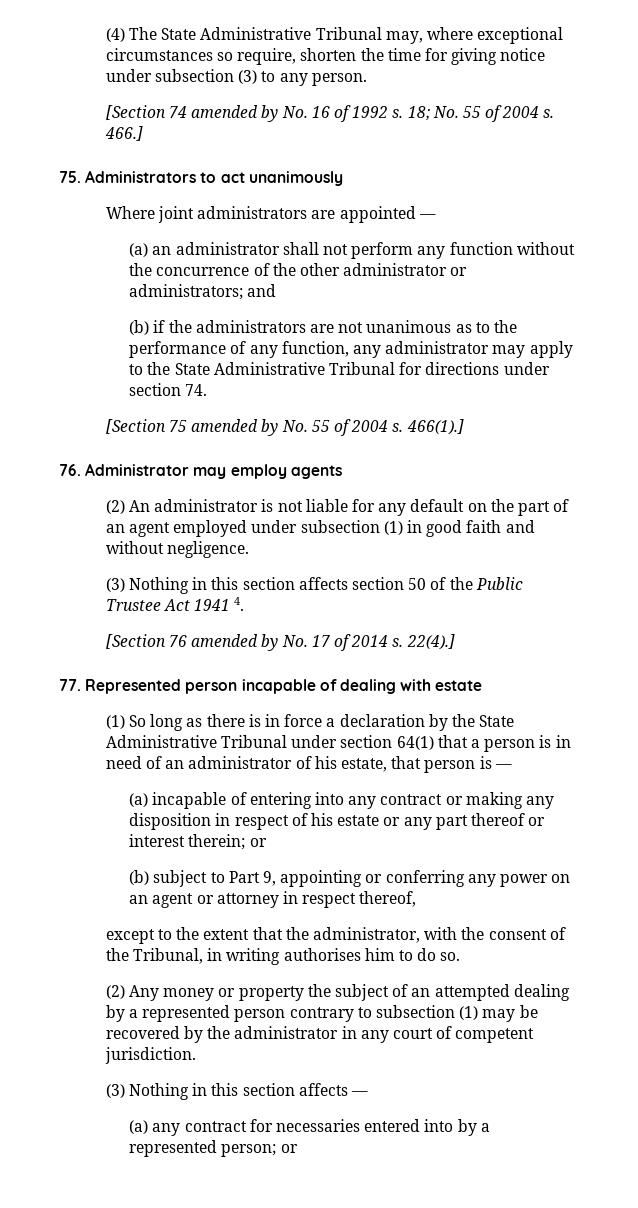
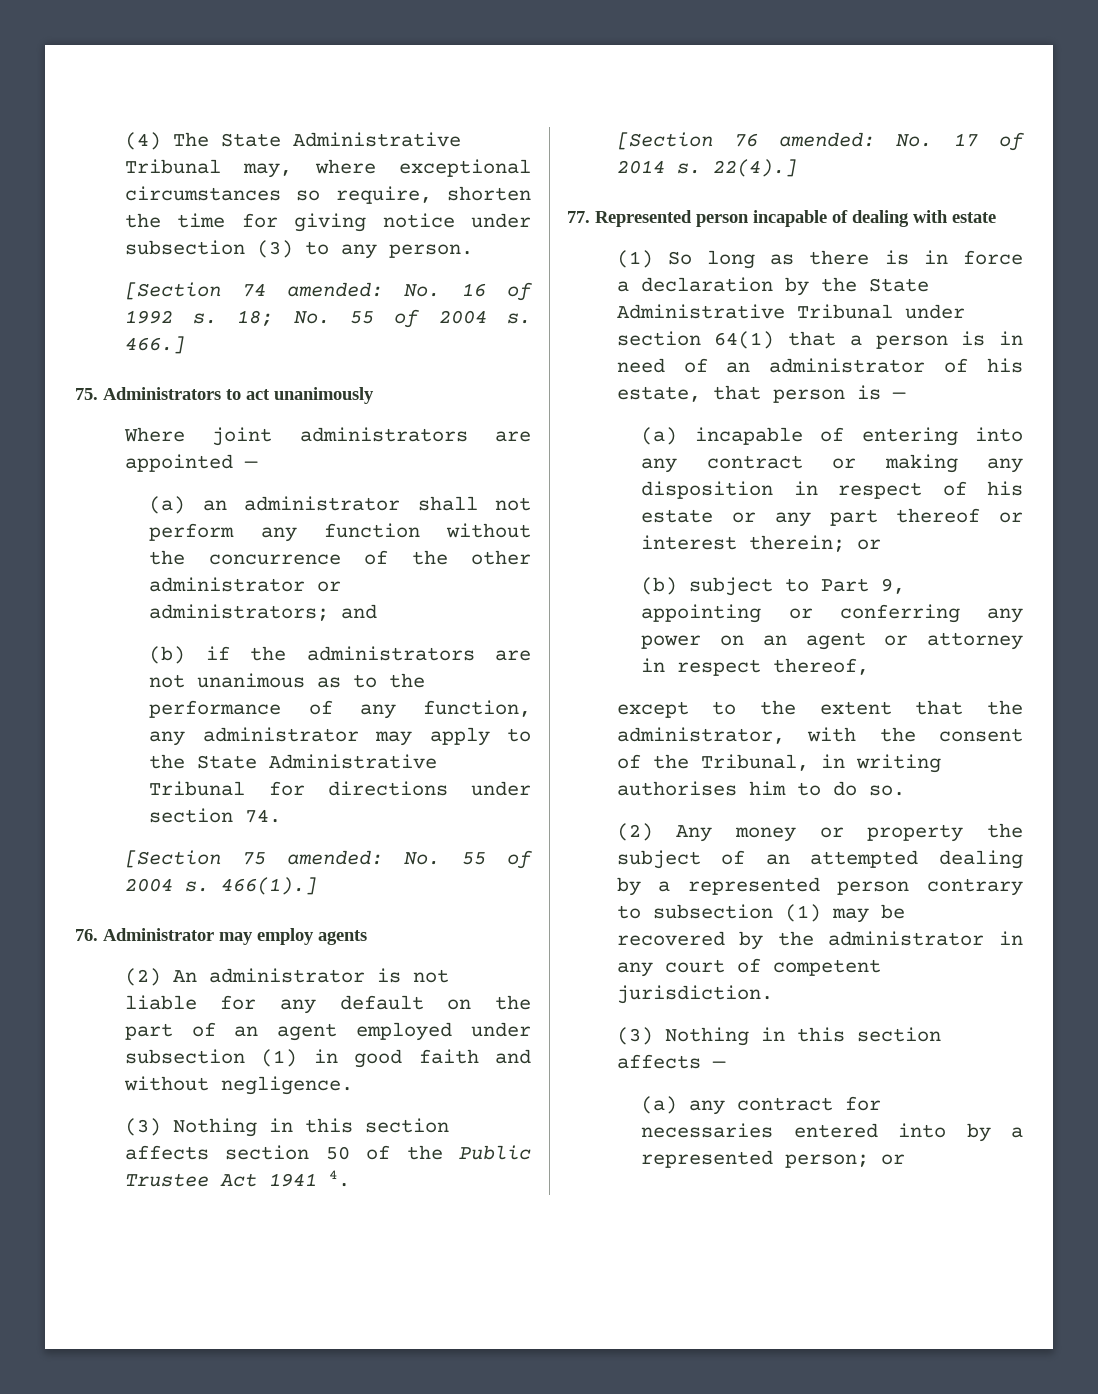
[191,105,279,122] amended by -> [287,282,384,297] amended:
[191,419,279,436] amended by -> [287,850,384,865] amended:
[191,634,279,651] amended by -> [779,132,876,147] amended:

